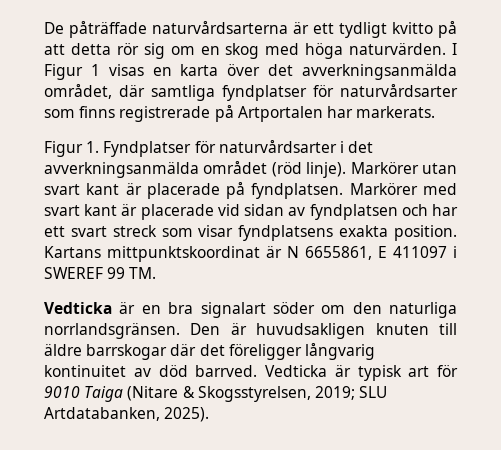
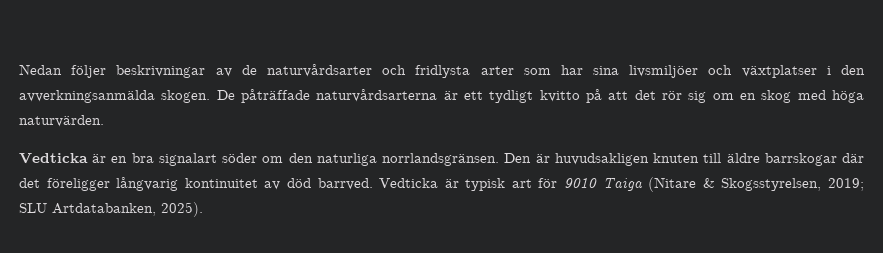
(44, 28) none -> [19,64,865,78] [19,90,211,103] Nedan följer beskrivningar av de naturvårdsarter och fridlysta arter som har sina livsmiljöer och växtplatser i den avverkningsanmälda skogen.
[70,43,111,55] detta -> [634,90,656,100] det
[452,43,457,55] [44,64,457,80] [44,84,458,101] [44,105,436,122] [44,140,374,157] [44,161,457,178] [44,182,457,199] [44,204,459,220] [44,225,457,241] [44,246,457,262] [44,267,157,279] I Figur 1 visas en karta över det avverkningsanmälda området, där samtliga fyndplatser för naturvårdsarter som finns registrerade på Artportalen har markerats. // Figur 1. Fyndplatser för naturvårdsarter i det avverkningsanmälda området (röd linje). Markörer utan svart kant är placerade på fyndplatsen. Markörer med svart kant är placerade vid sidan av fyndplatsen och har ett svart streck som visar fyndplatsens exakta position. Kartans mittpunktskoordinat är N 6655861, E 411097 i SWEREF 99 TM. -> (104, 121) none

